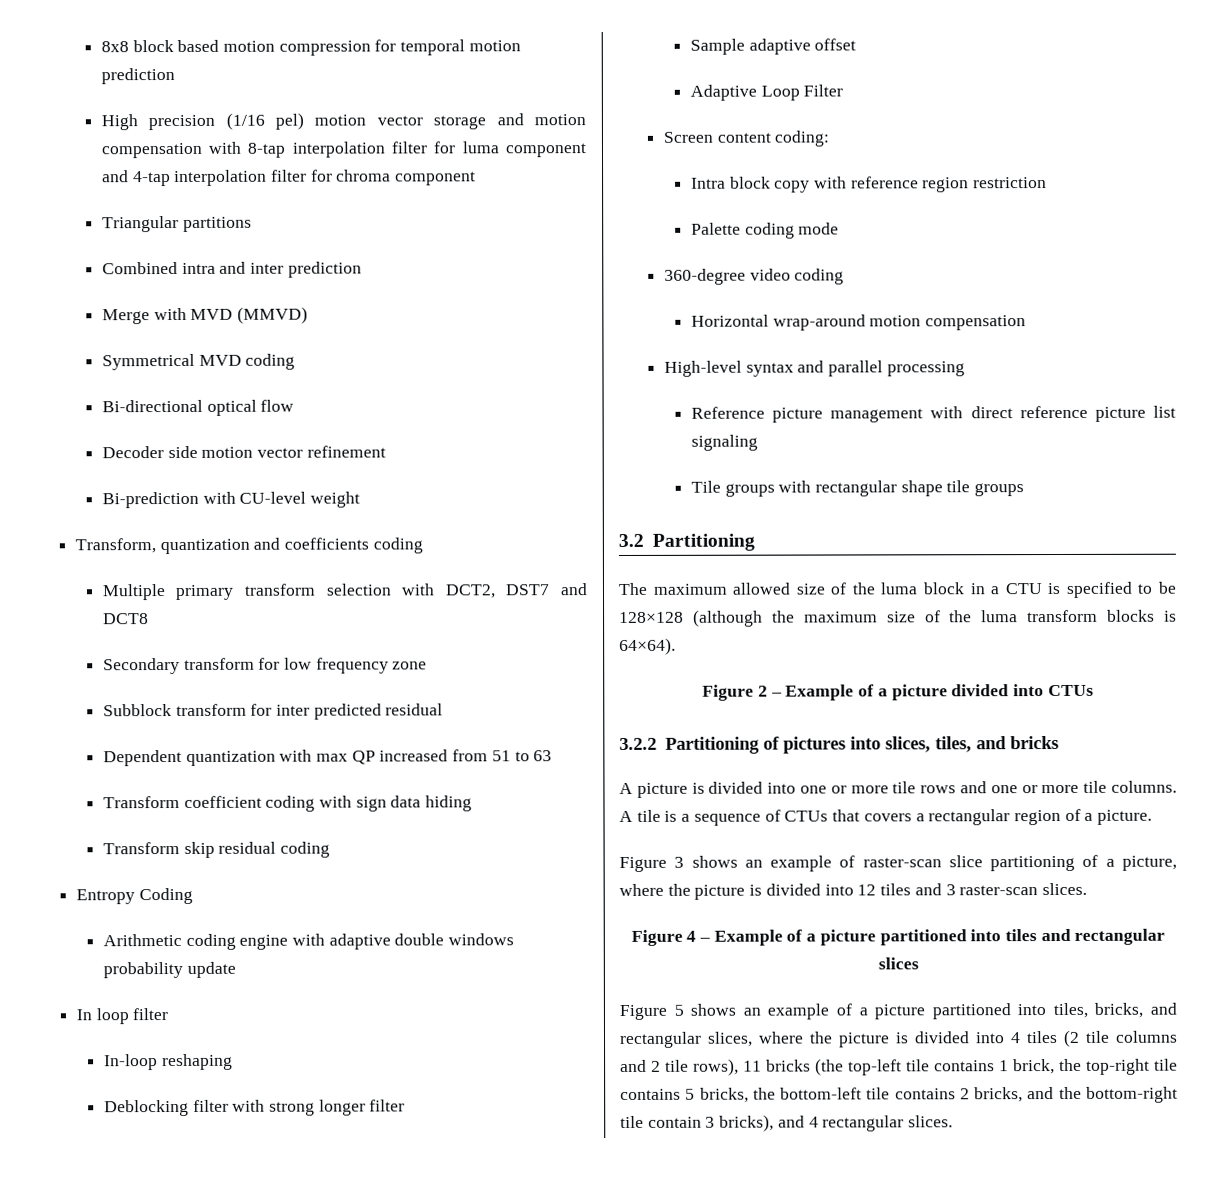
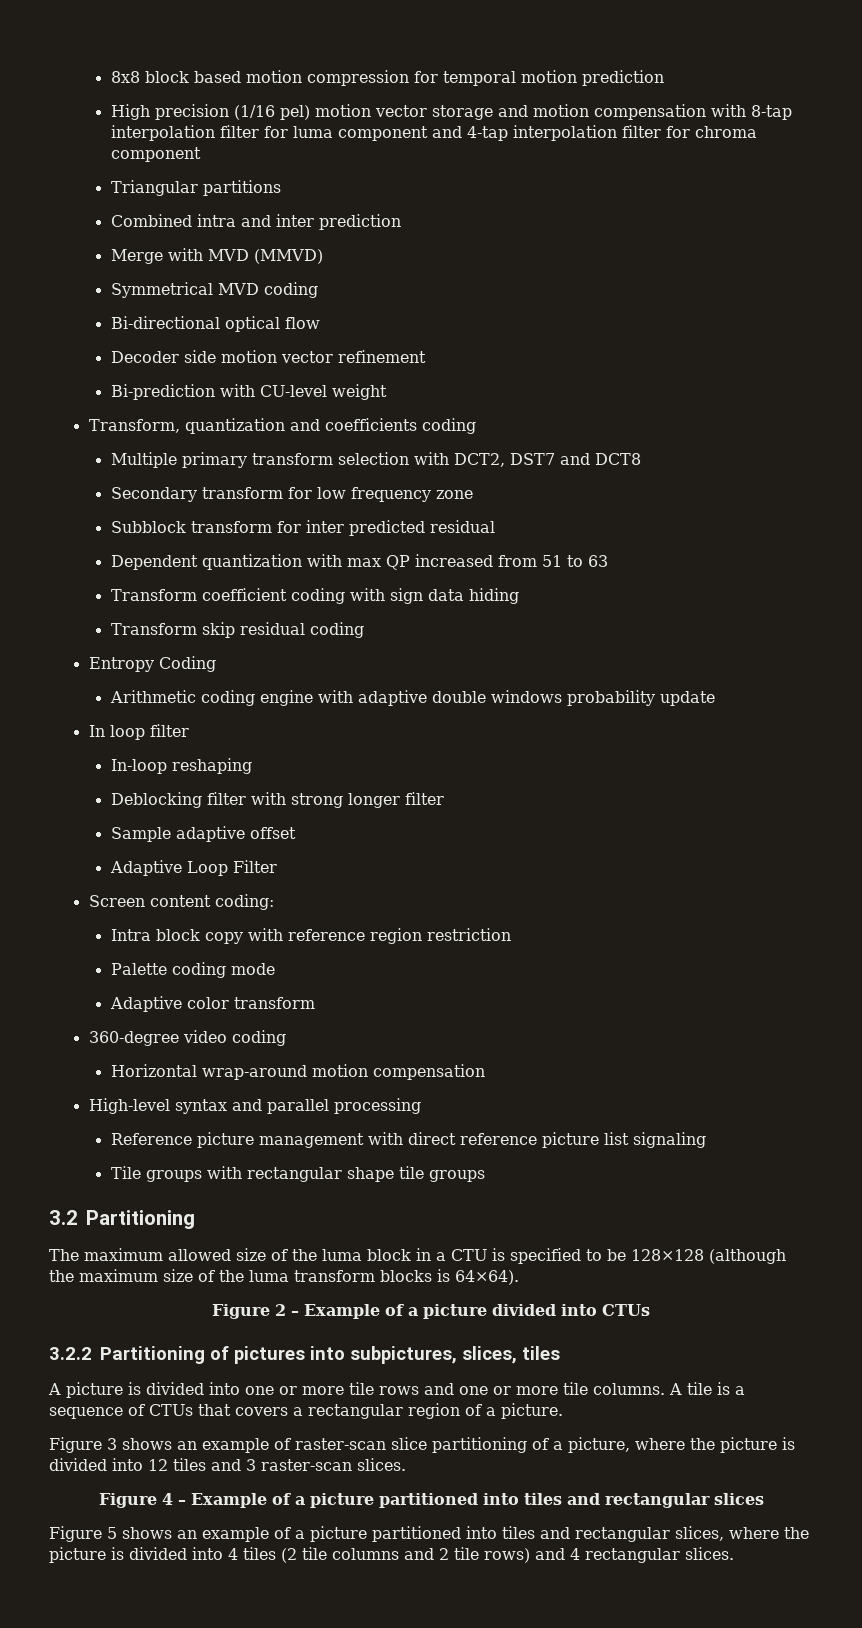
(840, 228) none -> [109,996,315,1012] // Adaptive color transform
[884,735,1059,753] slices, tiles, and bricks -> [350,1346,560,1364] subpictures, slices, tiles
[1052,1002,1144,1019] tiles, bricks, -> [502,1526,535,1539] tiles
[693,1058,1178,1076] [620,1086,1178,1103] [620,1114,775,1132] rows), 11 bricks (the top-left tile contains 1 brick, the top-right tile contains 5 bricks, the bottom-left tile contains 2 bricks, and the bottom-right tile contain 3 bricks), -> [484,1548,530,1563] rows)

